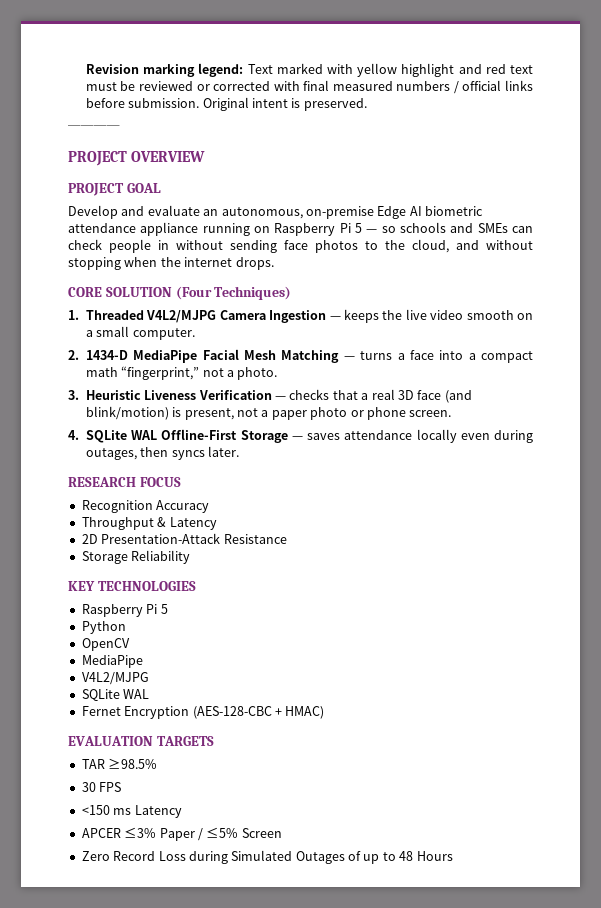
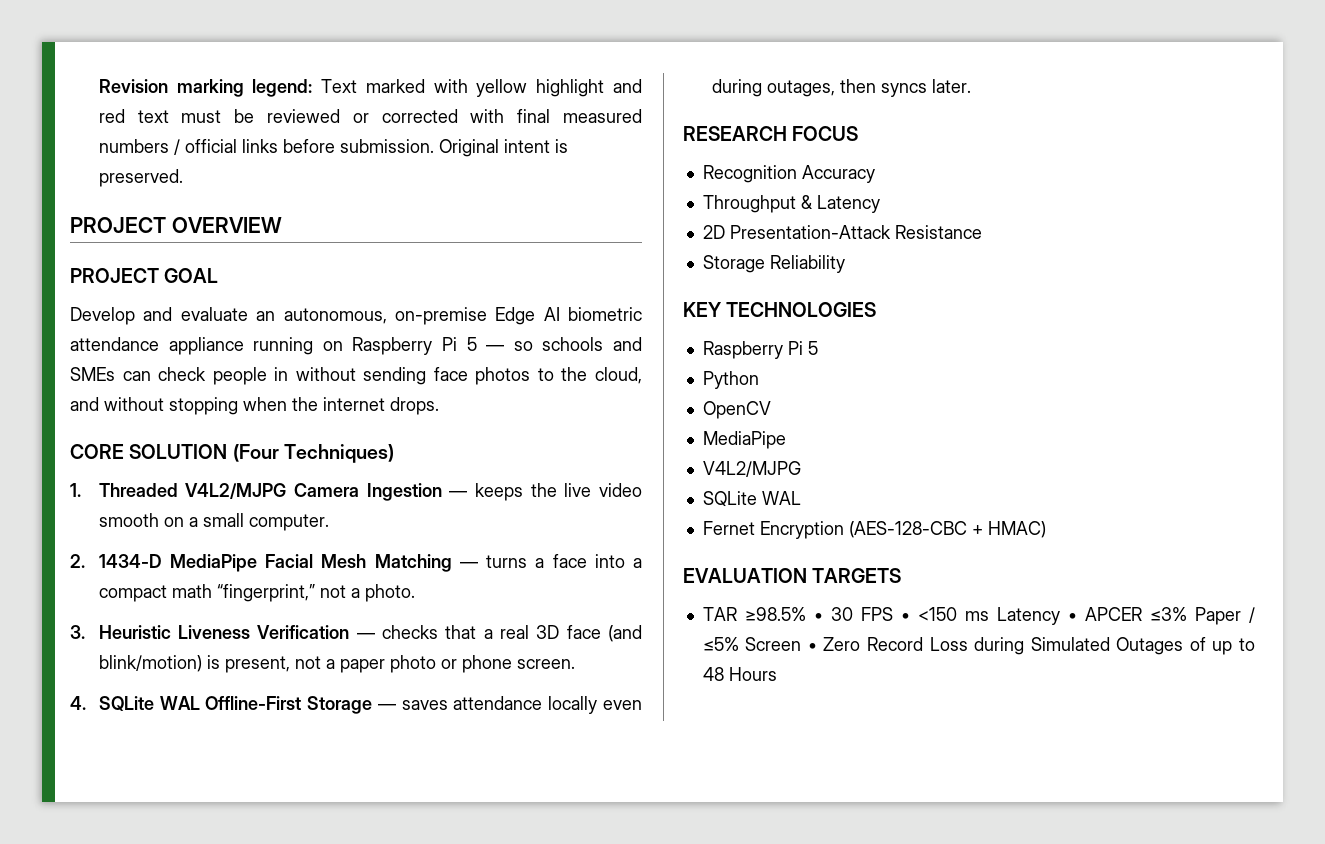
[68,125,120,131] // ──── -> (183, 178) none
(158, 763) // -> [813,613,823,621] •
(122, 787) // -> [900,613,910,621] •
(182, 811) // -> [1067,613,1077,621] •
(282, 833) // -> [807,643,817,651] •

